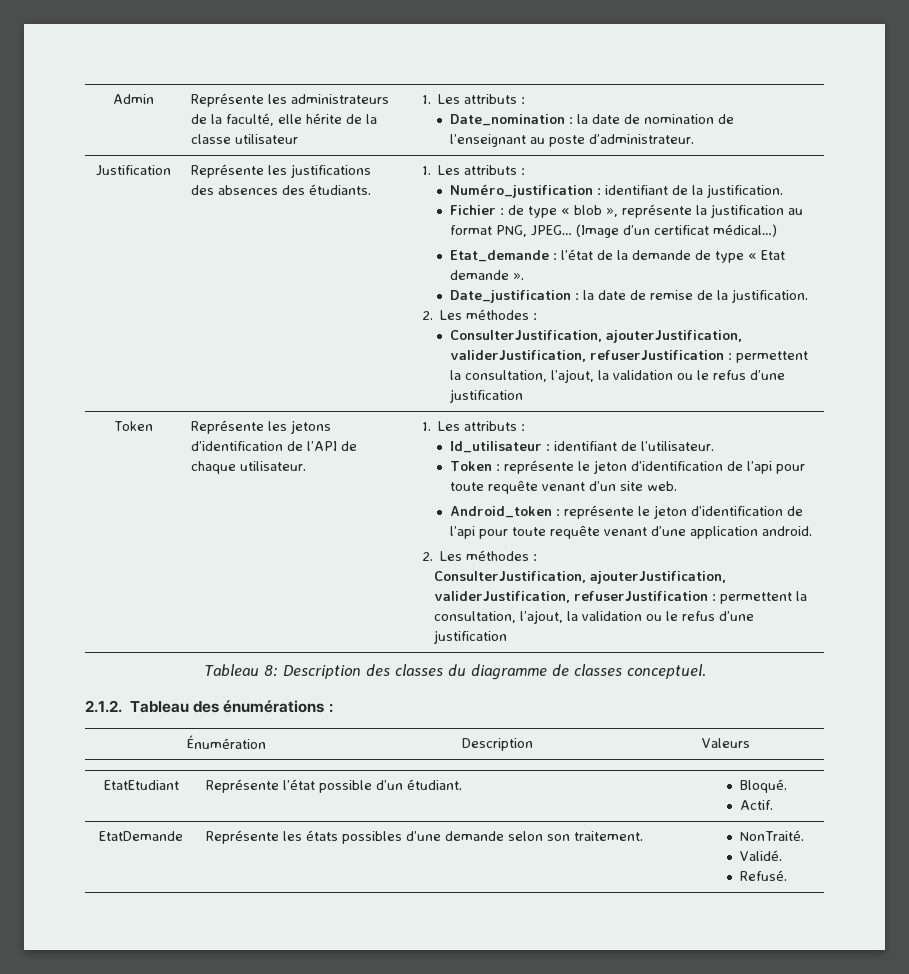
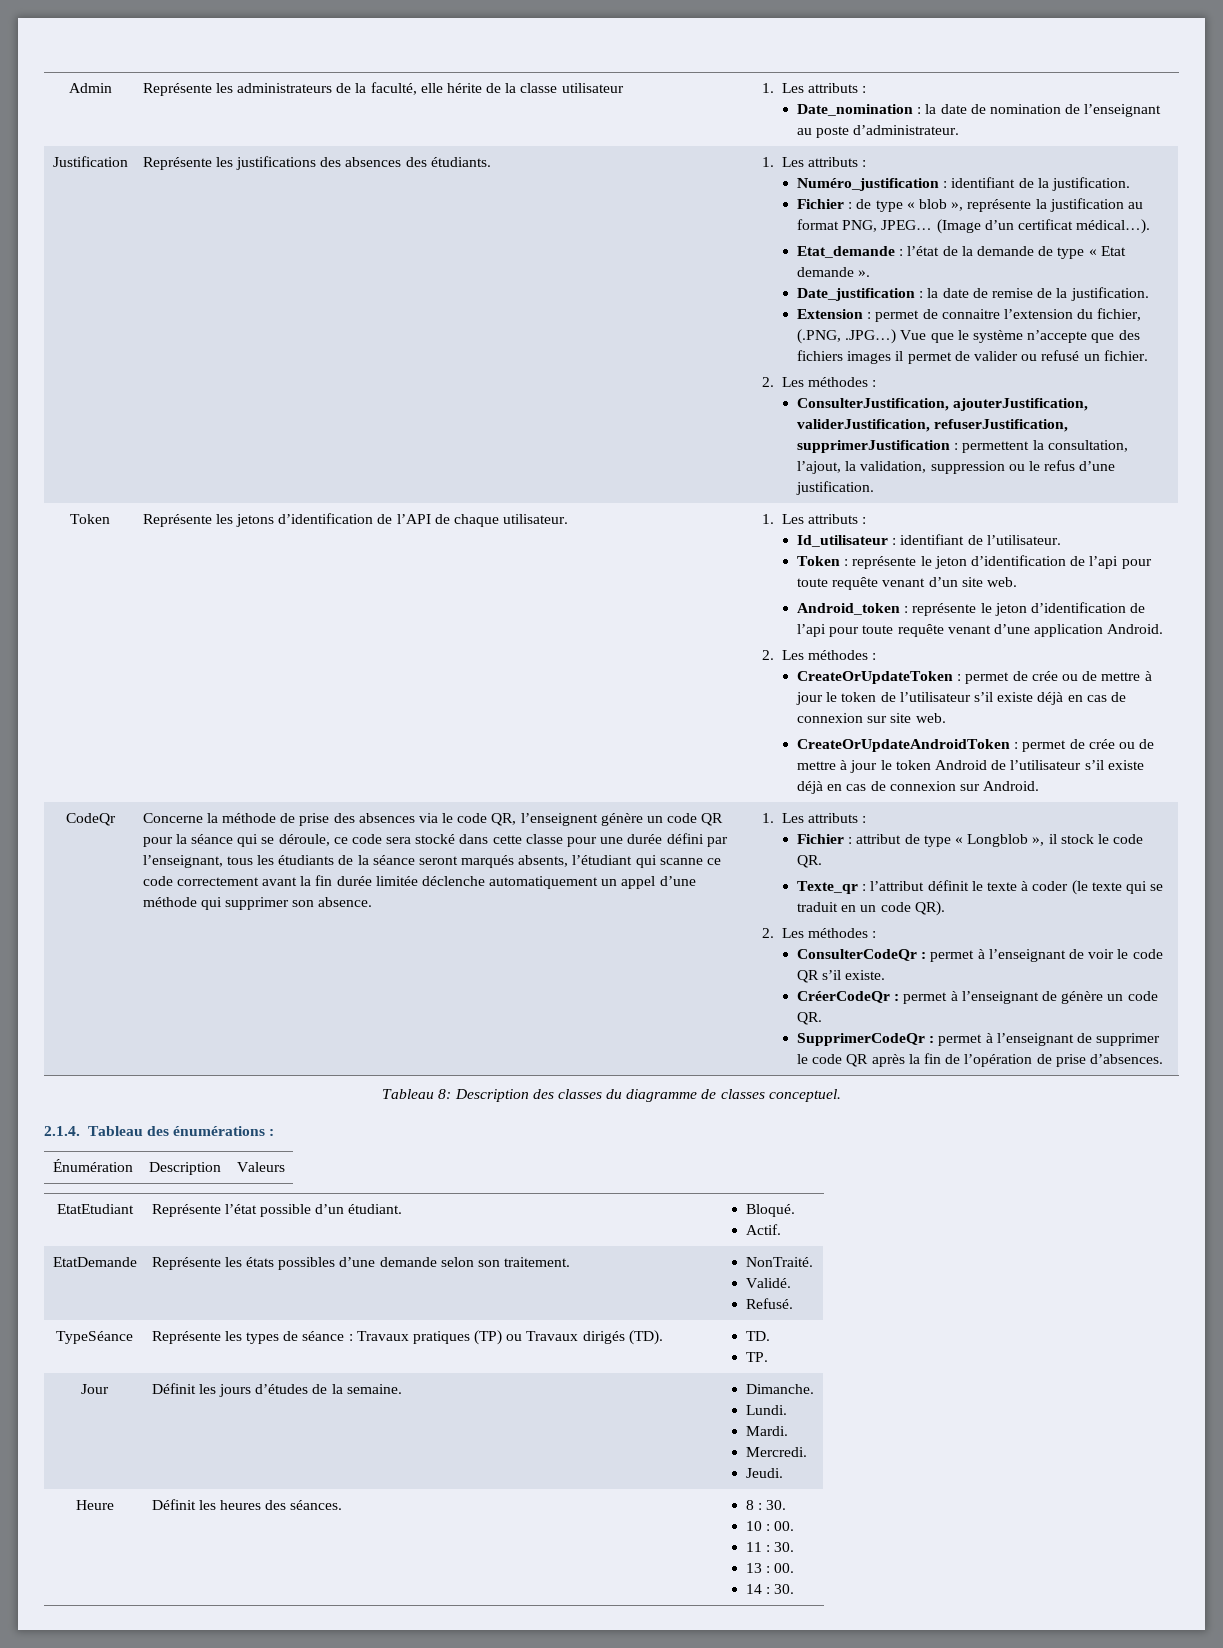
[713,224,778,237] médical…) -> [1076,219,1151,234] médical…).
[421,309,537,320] [450,330,743,343] [450,350,809,363] [450,369,786,383] [450,389,524,403] // 2. Les méthodes : // ConsulterJustification, ajouterJustification, validerJustification, refuserJustification : permettent la consultation, l’ajout, la validation ou le refus d’une justification -> [797,308,1142,322] [797,329,1140,344] [797,350,1148,364] [762,377,877,387] [797,398,1089,411] [797,419,1069,432] [797,440,1128,453] [797,460,1116,474] [796,481,875,495] // Extension : permet de connaitre l’extension du fichier, (.PNG, .JPG…) Vue que le système n’accepte que des fichiers images il permet de valider ou refusé un fichier. // 2. Les méthodes : // ConsulterJustification, ajouterJustification, validerJustification, refuserJustification, supprimerJustification : permettent la consultation, l’ajout, la validation, suppression ou le refus d’une justification.
[762,526,813,536] [421,550,537,561] [434,571,727,584] [434,591,808,604] [434,610,755,624] [434,630,508,644] android. // 2. Les méthodes : // ConsulterJustification, ajouterJustification, validerJustification, refuserJustification : permettent la consultation, l’ajout, la validation ou le refus d’une justification -> [1107,624,1164,634] [762,650,877,660] [797,671,1152,684] [796,692,1126,705] [797,713,946,723] [797,739,1155,752] [797,760,1144,773] [797,781,1040,794] [65,813,116,826] [142,813,724,826] [142,833,728,847] [142,855,722,868] [142,875,696,889] [142,897,373,910] [762,813,867,823] [797,834,1144,847] [797,855,823,868] [797,880,1164,895] [797,901,945,916] [762,928,877,938] [797,949,1163,962] [797,970,886,983] [797,991,1158,1004] [797,1012,823,1025] [797,1033,1161,1046] [797,1053,1163,1067] Android. // 2. Les méthodes : // CreateOrUpdateToken : permet de crée ou de mettre à jour le token de l’utilisateur s’il existe déjà en cas de connexion sur site web. // CreateOrUpdateAndroidToken : permet de crée ou de mettre à jour le token Android de l’utilisateur s’il existe déjà en cas de connexion sur Android. // CodeQr | Concerne la méthode de prise des absences via le code QR, l’enseignent génère un code QR pour la séance qui se déroule, ce code sera stocké dans cette classe pour une durée défini par l’enseignant, tous les étudiants de la séance seront marqués absents, l’étudiant qui scanne ce code correctement avant la fin durée limitée déclenche automatiquement un appel d’une méthode qui supprimer son absence. | 1. Les attributs : // Fichier : attribut de type « Longblob », il stock le code QR. // Texte_qr : l’attribut définit le texte à coder (le texte qui se traduit en un code QR). // 2. Les méthodes : // ConsulterCodeQr : permet à l’enseignant de voir le code QR s’il existe. // CréerCodeQr : permet à l’enseignant de génère un code QR. // SupprimerCodeQr : permet à l’enseignant de supprimer le code QR après la fin de l’opération de prise d’absences.
[85,700,122,713] 2.1.2. -> [44,1126,80,1136] 2.1.4.
(788, 875) none -> [56,1331,133,1344] [151,1330,663,1345] [746,1331,771,1341] [746,1352,769,1362] [81,1384,109,1394] [151,1383,402,1397] [746,1384,815,1394] [746,1405,788,1415] [746,1426,789,1436] [746,1447,808,1457] [746,1468,784,1478] [75,1500,114,1510] [151,1499,343,1510] [746,1500,787,1510] [746,1521,795,1531] [746,1542,795,1552] [746,1563,795,1573] [746,1584,795,1594] // TypeSéance | Représente les types de séance : Travaux pratiques (TP) ou Travaux dirigés (TD). | TD. // TP. // Jour | Définit les jours d’études de la semaine. | Dimanche. // Lundi. // Mardi. // Mercredi. // Jeudi. // Heure | Définit les heures des séances. | 8 : 30. // 10 : 00. // 11 : 30. // 13 : 00. // 14 : 30.

